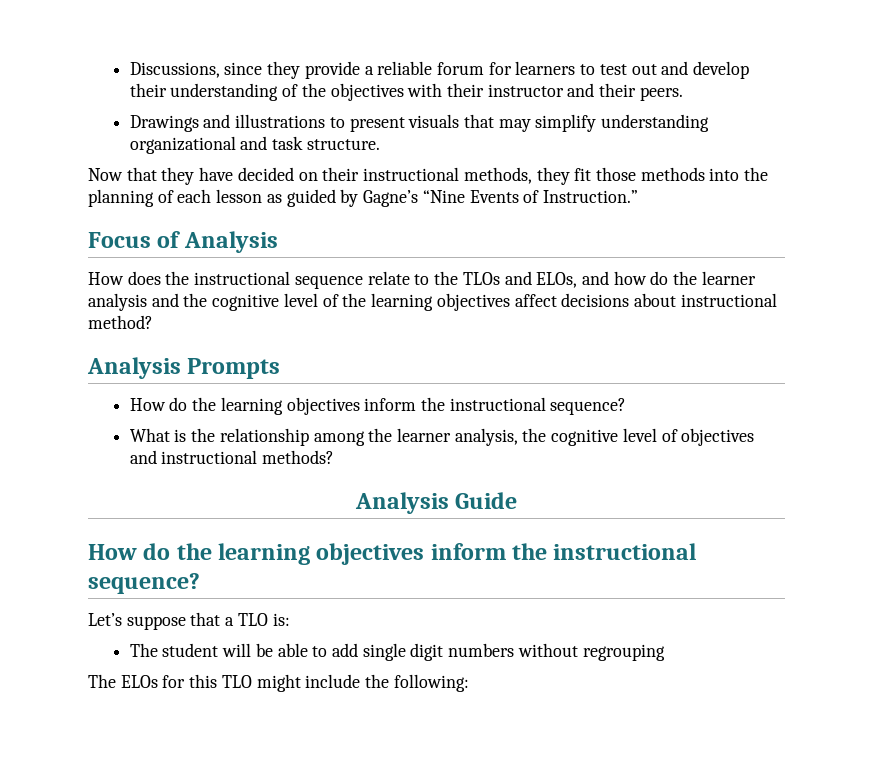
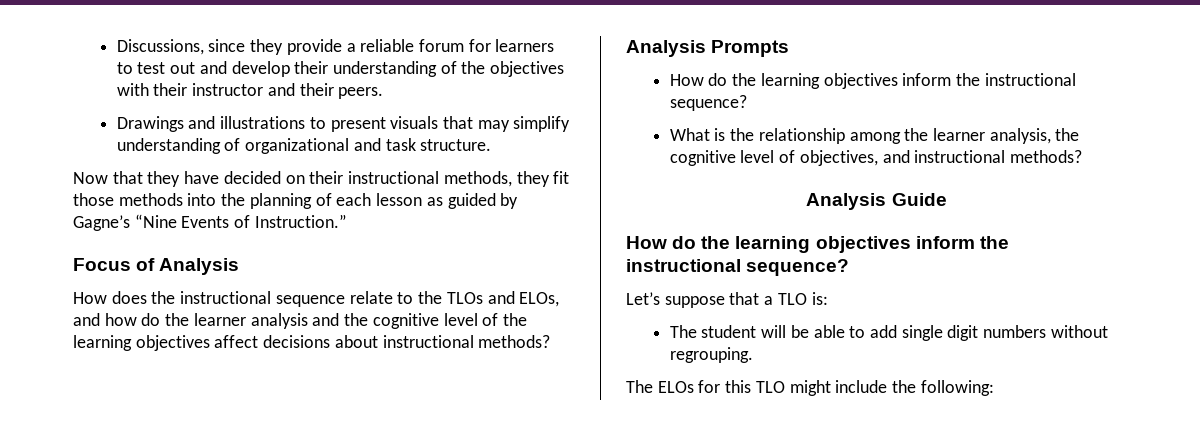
(710, 123) none -> [224,138,241,151] of
[88,315,153,329] method? -> [478,335,551,348] methods?
[681,428,755,446] objectives -> [799,150,878,166] objectives,
[582,644,665,661] regrouping -> [669,347,753,363] regrouping.

